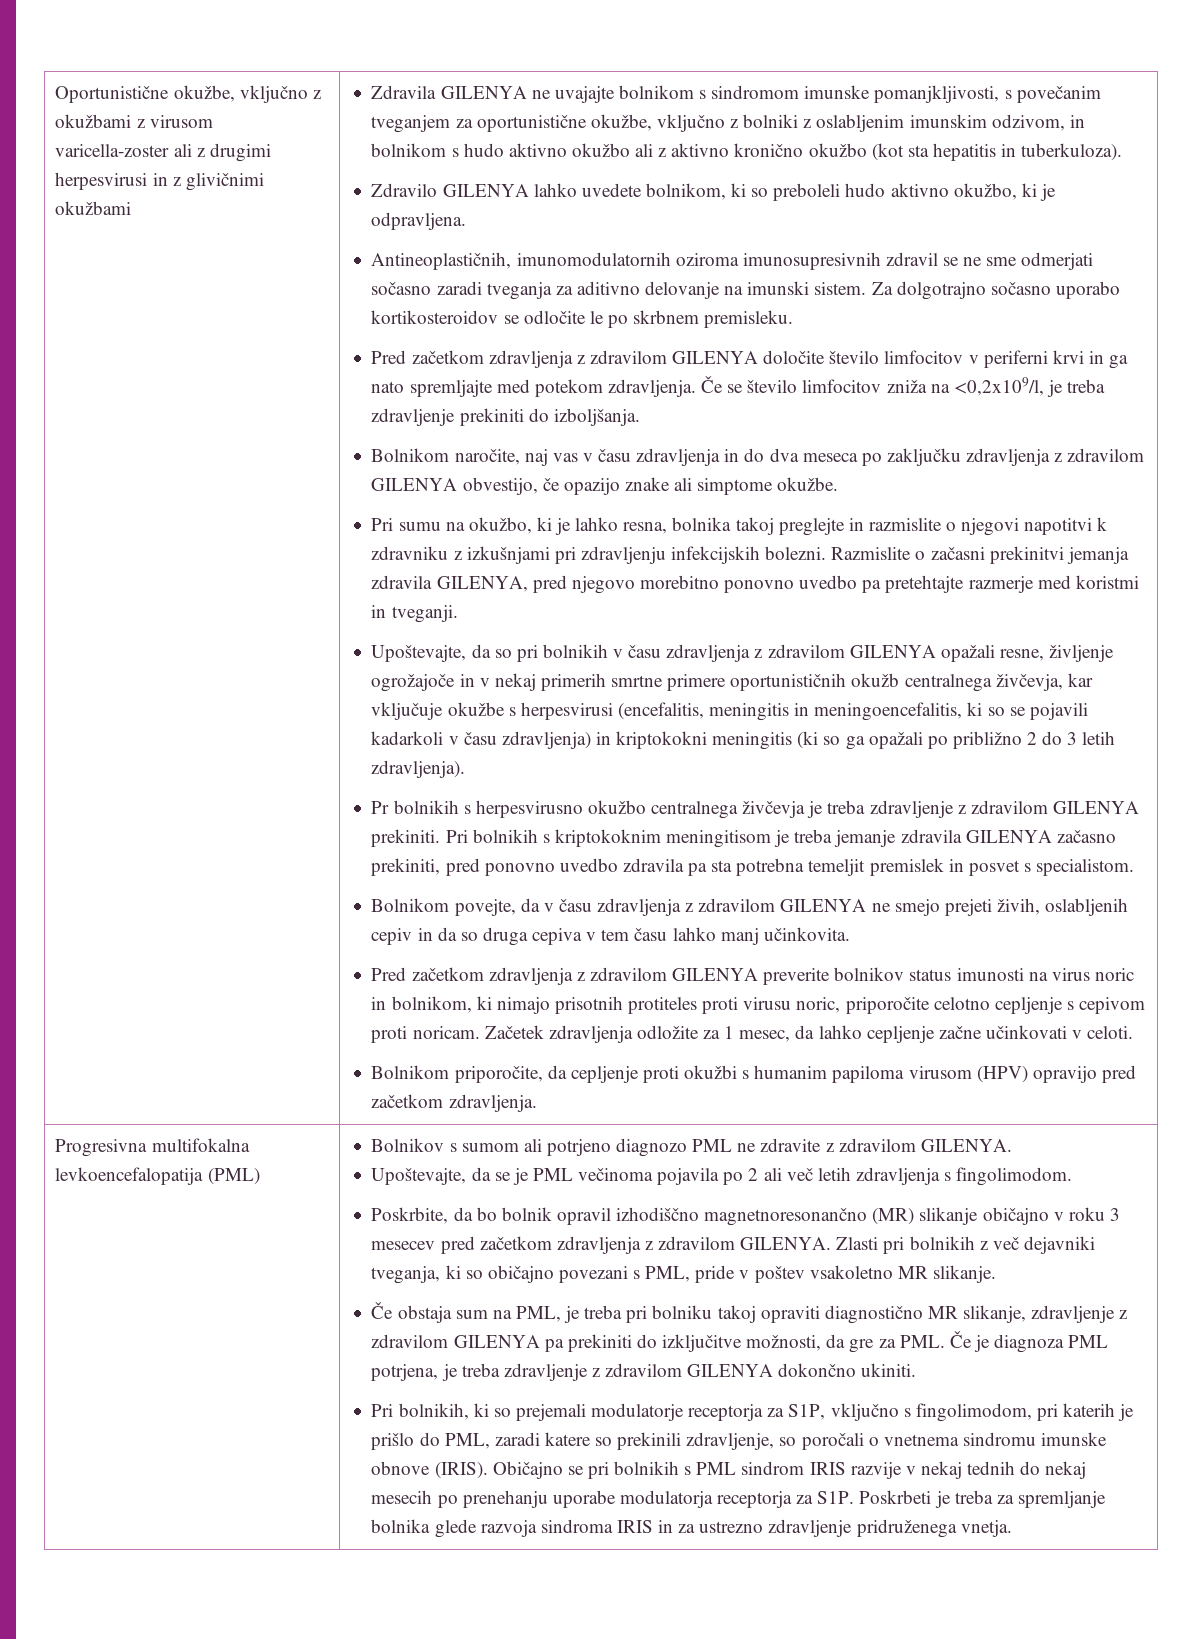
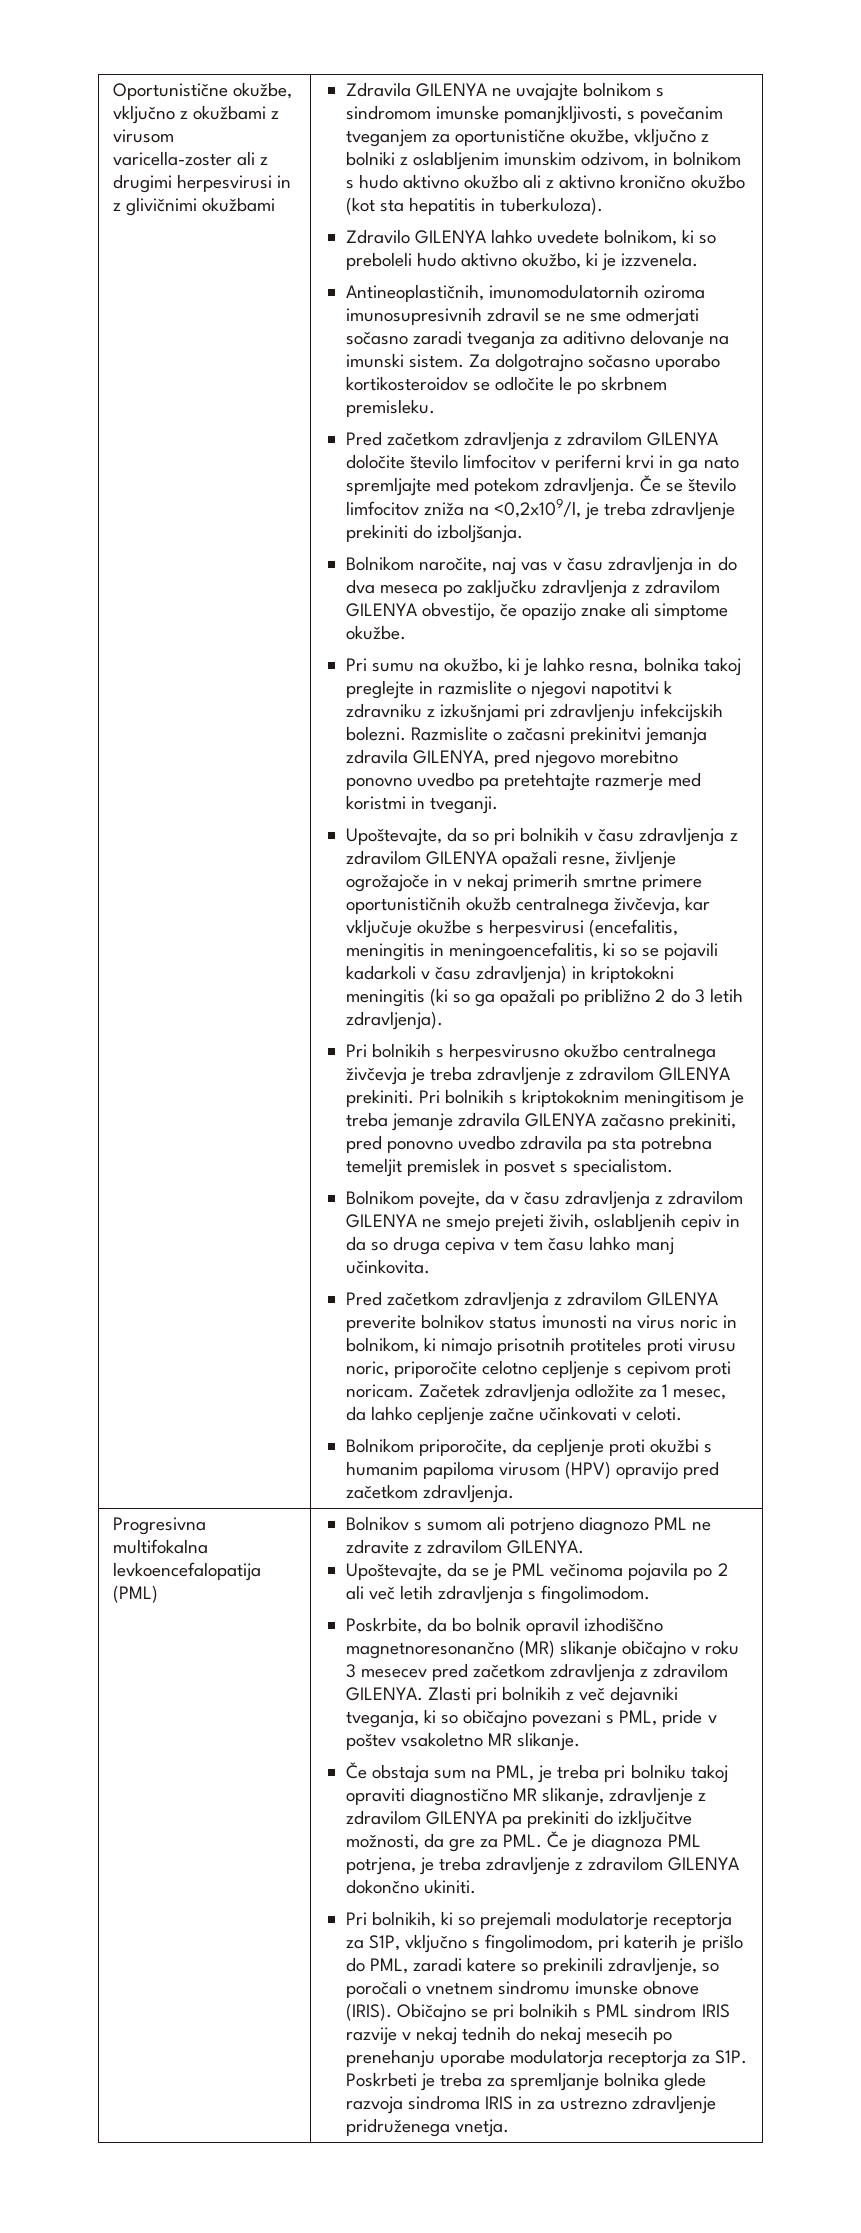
[371,212,467,230] odpravljena. -> [621,252,699,267] izzvenela.
[371,801,390,814] Pr -> [345,1044,367,1057] Pri
[883,1434,959,1446] vnetnema -> [425,1983,493,1995] vnetnem

